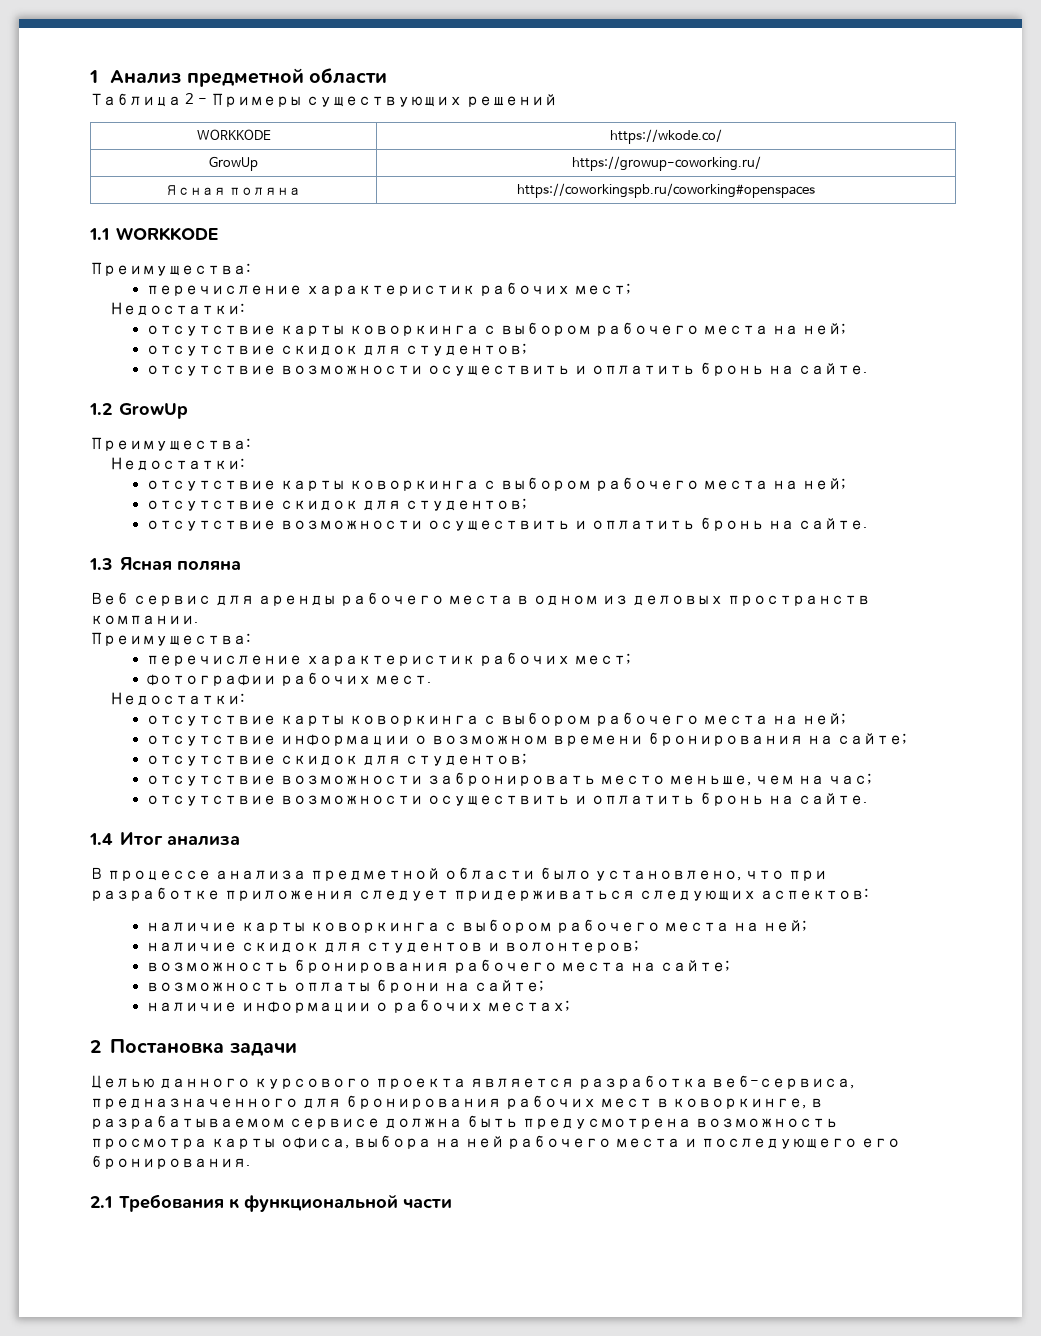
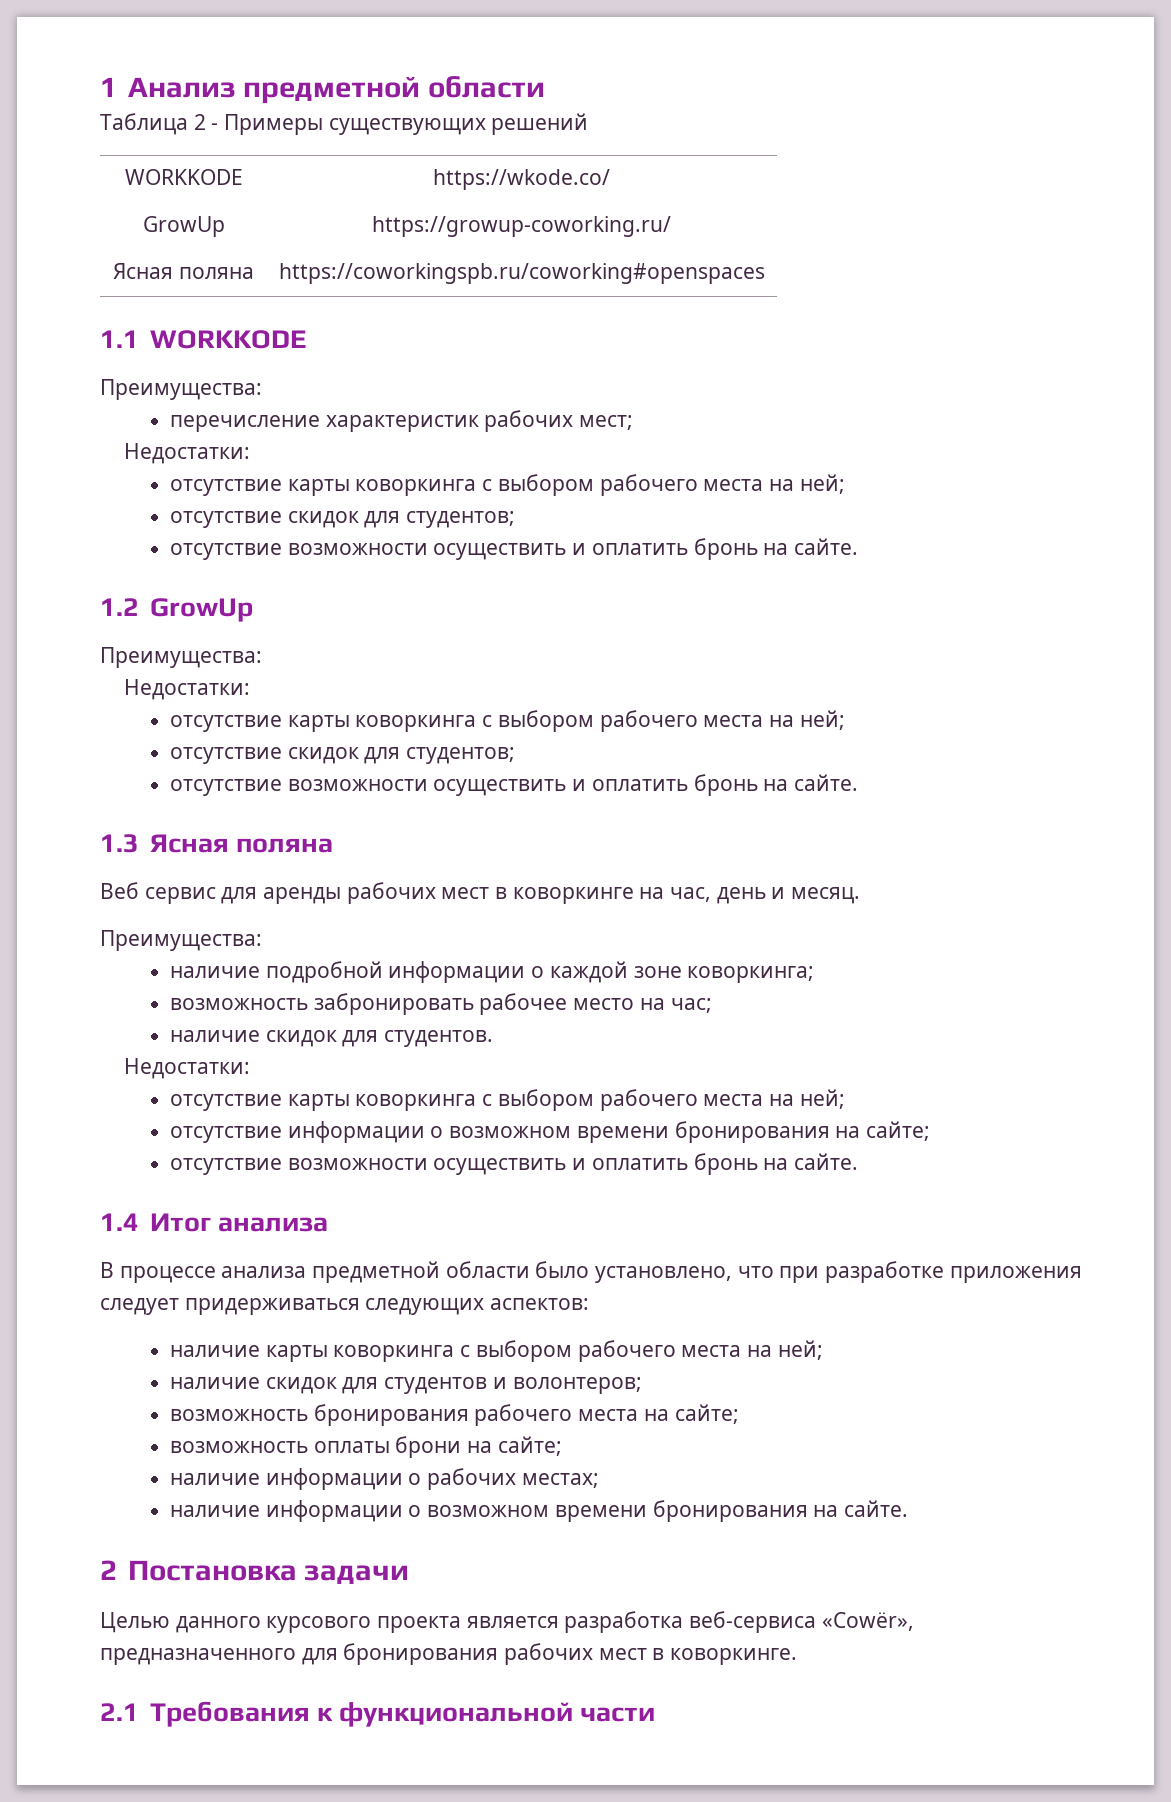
[339,592,871,606] [90,615,198,625] [90,632,250,646] [146,652,631,666] [146,672,432,686] рабочего места в одном из деловых пространств компании. // Преимущества: // перечисление характеристик рабочих мест; // фотографии рабочих мест. -> [346,882,861,904] [100,930,262,951] [170,961,815,983] [170,993,712,1015] [170,1030,494,1047] рабочих мест в коворкинге на час, день и месяц. // Преимущества: // наличие подробной информации о каждой зоне коворкинга; // возможность забронировать рабочее место на час; // наличие скидок для студентов.
[146,753,527,766] [146,772,871,786] // отсутствие скидок для студентов; // отсутствие возможности забронировать место меньше, чем на час; -> (930, 1131) none
(570, 1006) none -> [170,1500,908,1522] // наличие информации о возможном времени бронирования на сайте.
[711,1075,855,1089] веб-сервиса, -> [689,1611,914,1633] веб-сервиса «Cowёr»,
[672,1098,824,1109] [90,1115,838,1129] [90,1135,901,1149] [90,1155,250,1169] коворкинге, в разрабатываемом сервисе должна быть предусмотрена возможность просмотра карты офиса, выбора на ней рабочего места и последующего его бронирования. -> [670,1648,798,1665] коворкинге.

